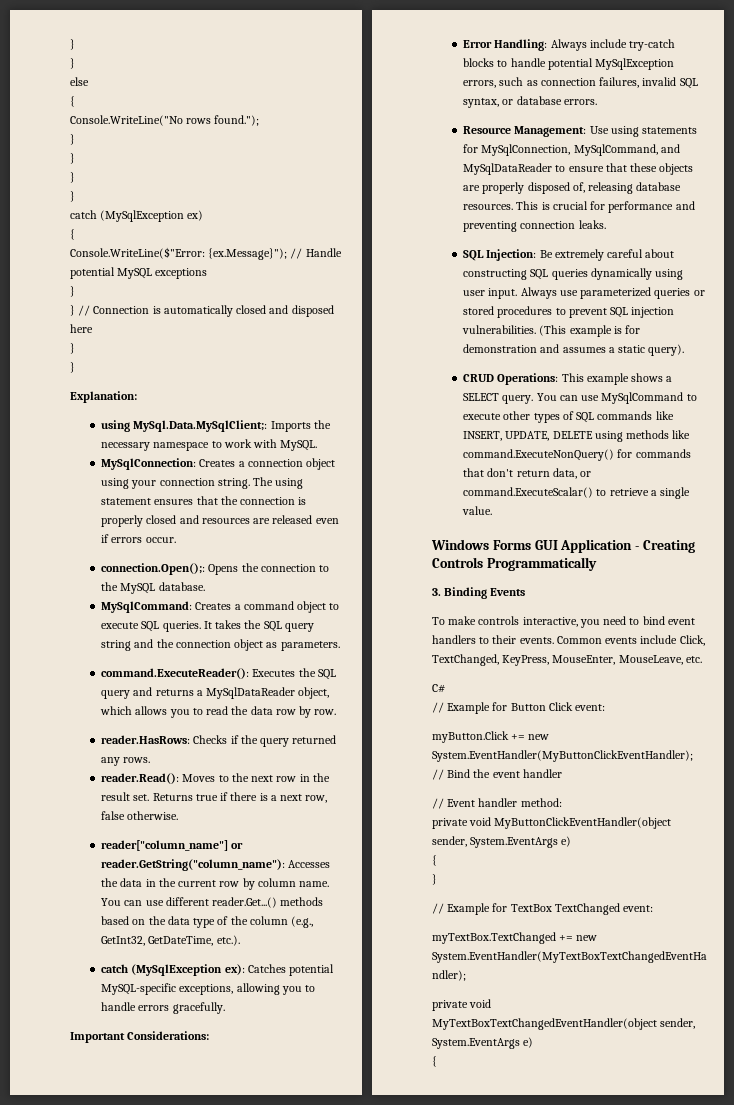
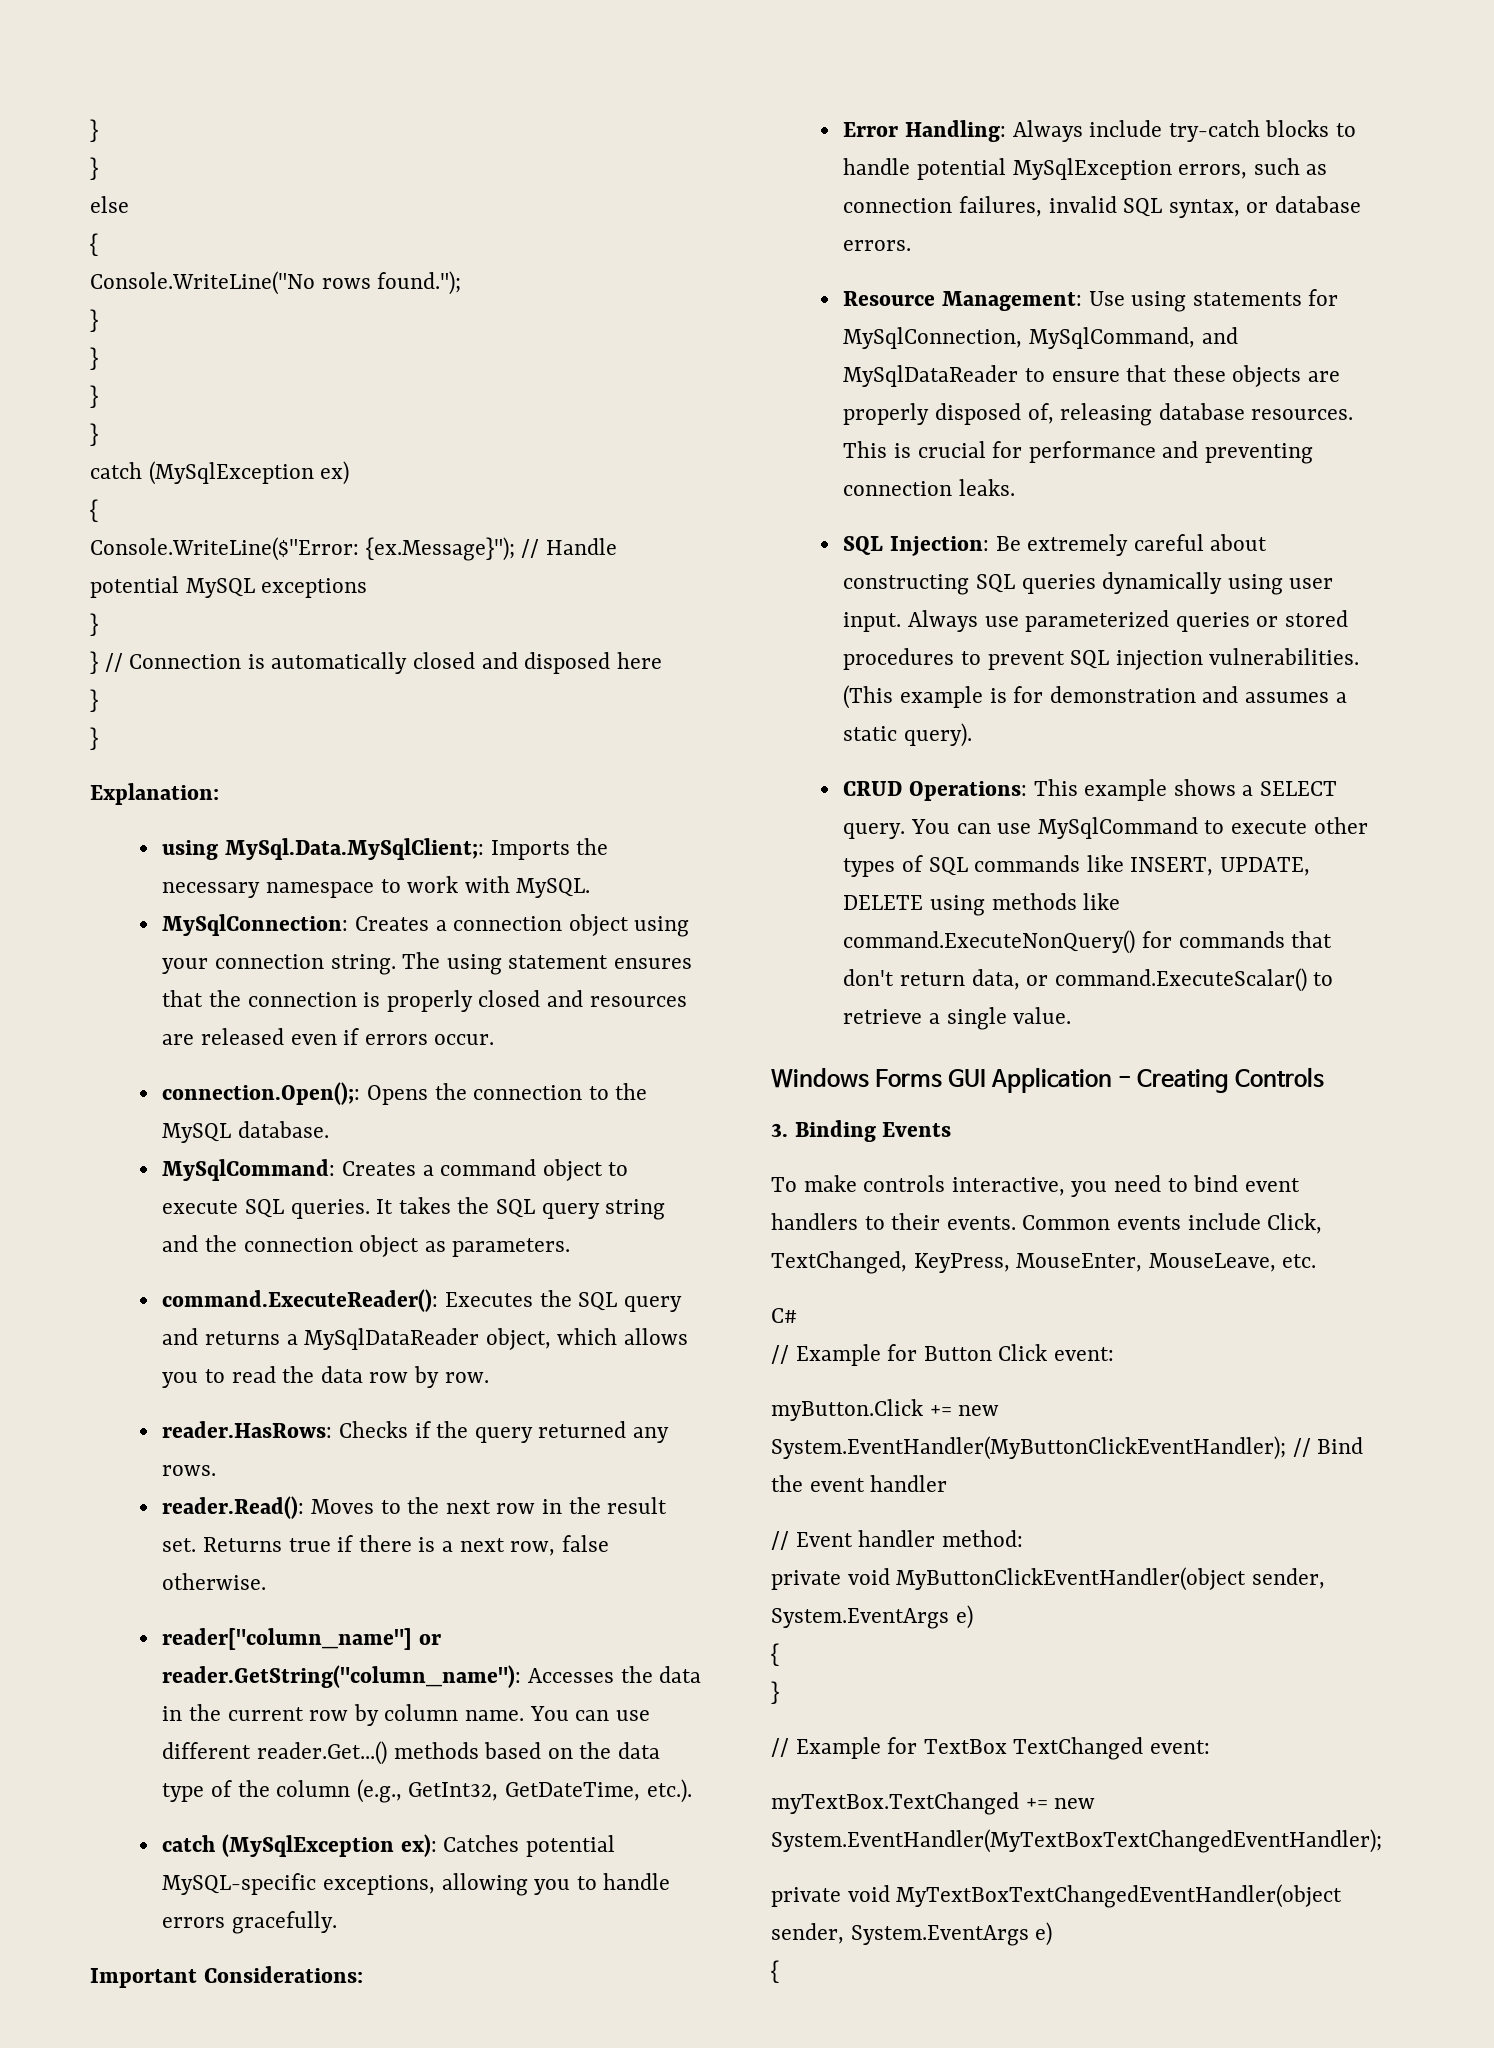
[486,557,597,571] Programmatically -> (1325, 1077) none

